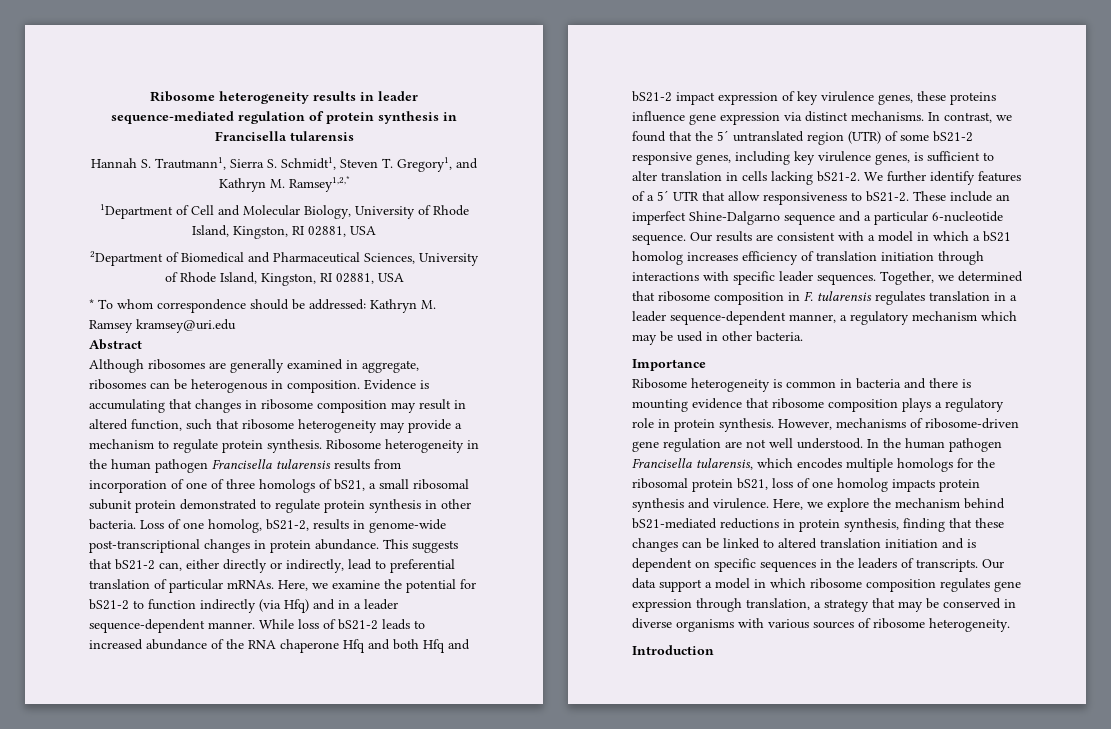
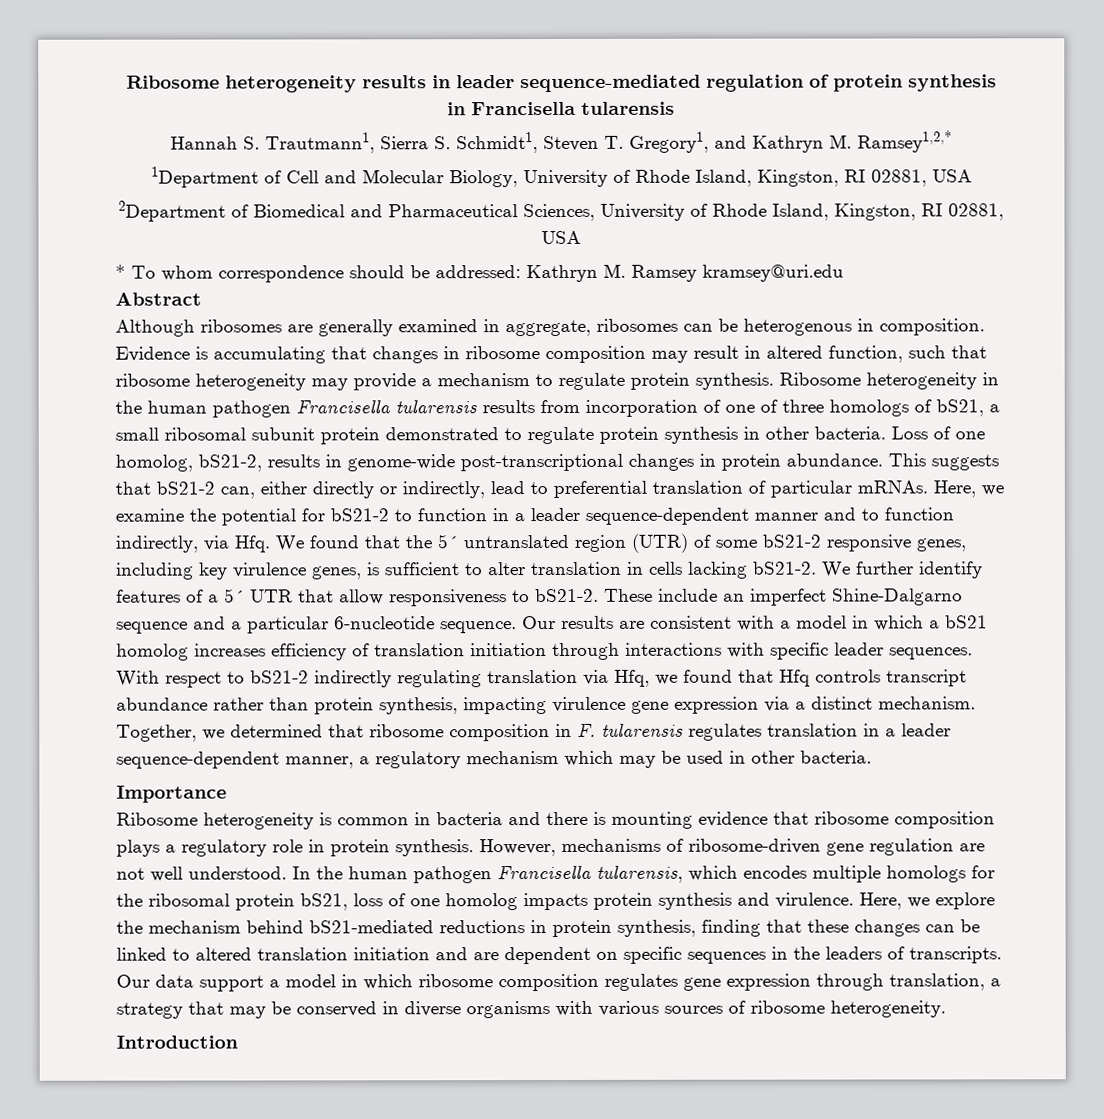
[200,599,398,613] [89,619,425,633] [89,639,470,653] [632,91,996,105] [632,111,1012,125] indirectly (via Hfq) and in a leader sequence-dependent manner. While loss of bS21-2 leads to increased abundance of the RNA chaperone Hfq and both Hfq and bS21-2 impact expression of key virulence genes, these proteins influence gene expression via distinct mechanisms. In contrast, we -> [492,507,954,525] [115,535,304,553] in a leader sequence-dependent manner and to function indirectly, via Hfq. We
(876, 279) none -> [116,669,967,688] [116,696,976,715] With respect to bS21-2 indirectly regulating translation via Hfq, we found that Hfq controls transcript abundance rather than protein synthesis, impacting virulence gene expression via a distinct mechanism.
[967,539,976,548] is -> [473,952,499,961] are

